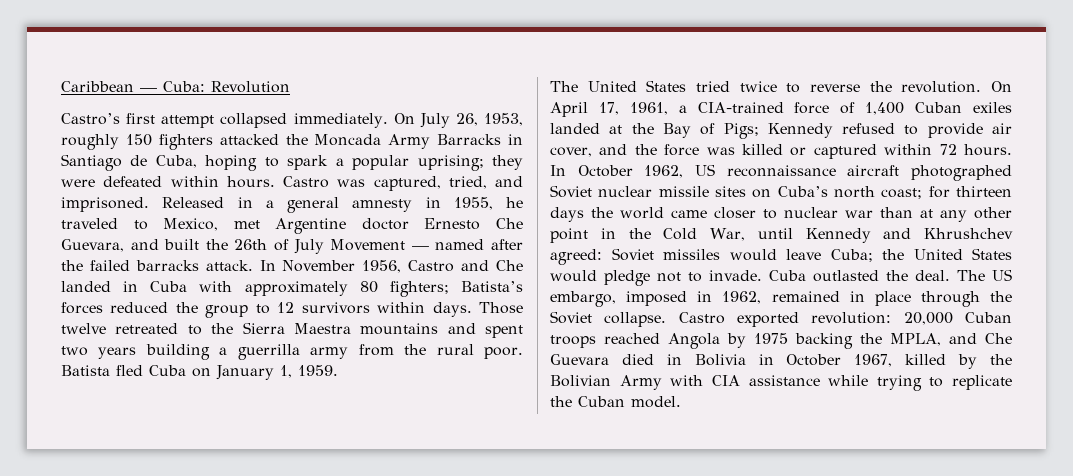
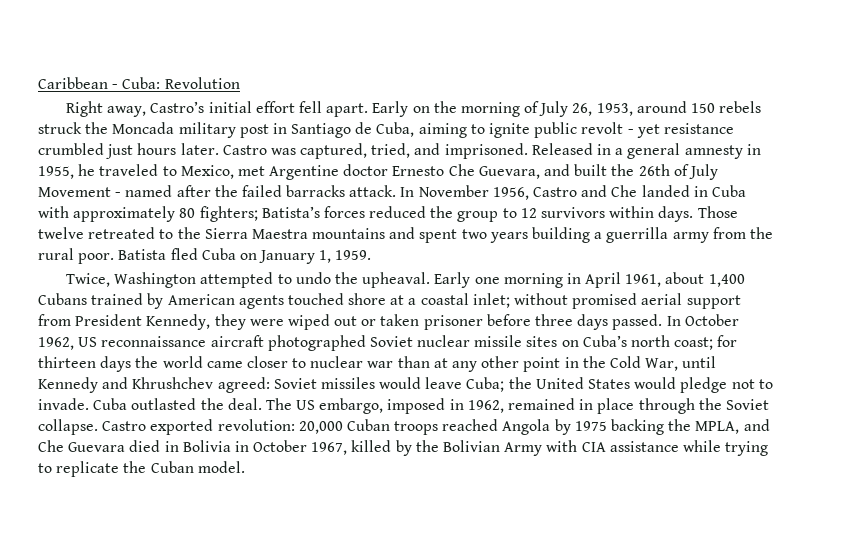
[140,88,157,92] — -> [112,84,119,89] -
[61,113,523,128] [61,134,523,150] [61,154,524,171] [61,176,275,188] Castro’s first attempt collapsed immediately. On July 26, 1953, roughly 150 fighters attacked the Moncada Army Barracks in Santiago de Cuba, hoping to spark a popular uprising; they were defeated within hours. -> [66,101,762,117] [38,122,734,138] [38,143,219,159] Right away, Castro’s initial effort fell apart. Early on the morning of July 26, 1953, around 150 rebels struck the Moncada military post in Santiago de Cuba, aiming to ignite public revolt - yet resistance crumbled just hours later.
[411,246,429,250] — -> [115,192,122,197] -
[550,80,1012,93] [550,102,1013,117] [550,123,1012,139] [550,144,1012,159] The United States tried twice to reverse the revolution. On April 17, 1961, a CIA-trained force of 1,400 Cuban exiles landed at the Bay of Pigs; Kennedy refused to provide air cover, and the force was killed or captured within 72 hours. -> [66,272,745,288] [38,293,741,309] [38,314,663,330] Twice, Washington attempted to undo the upheaval. Early one morning in April 1961, about 1,400 Cubans trained by American agents touched shore at a coastal inlet; without promised aerial support from President Kennedy, they were wiped out or taken prisoner before three days passed.

